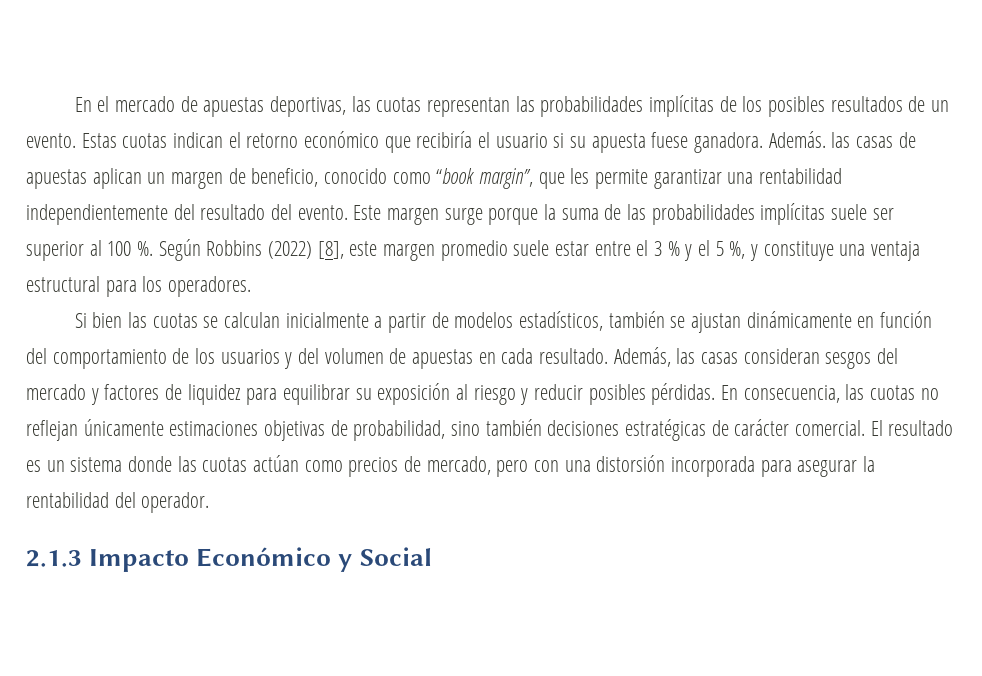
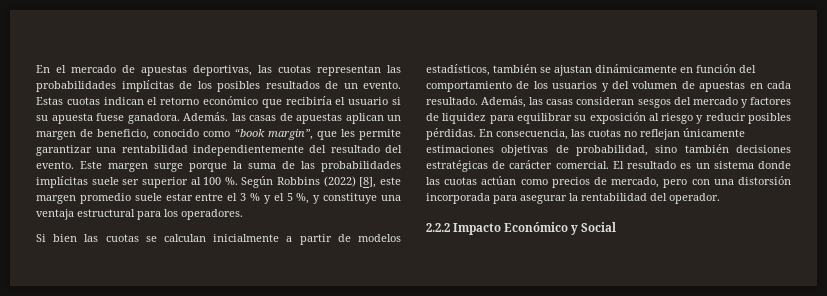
[26,550,82,567] 2.1.3 -> [426,223,450,232] 2.2.2

